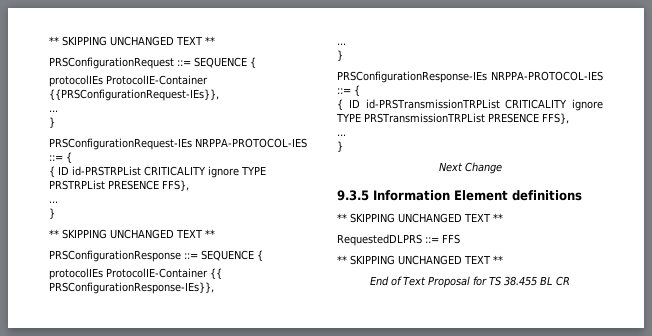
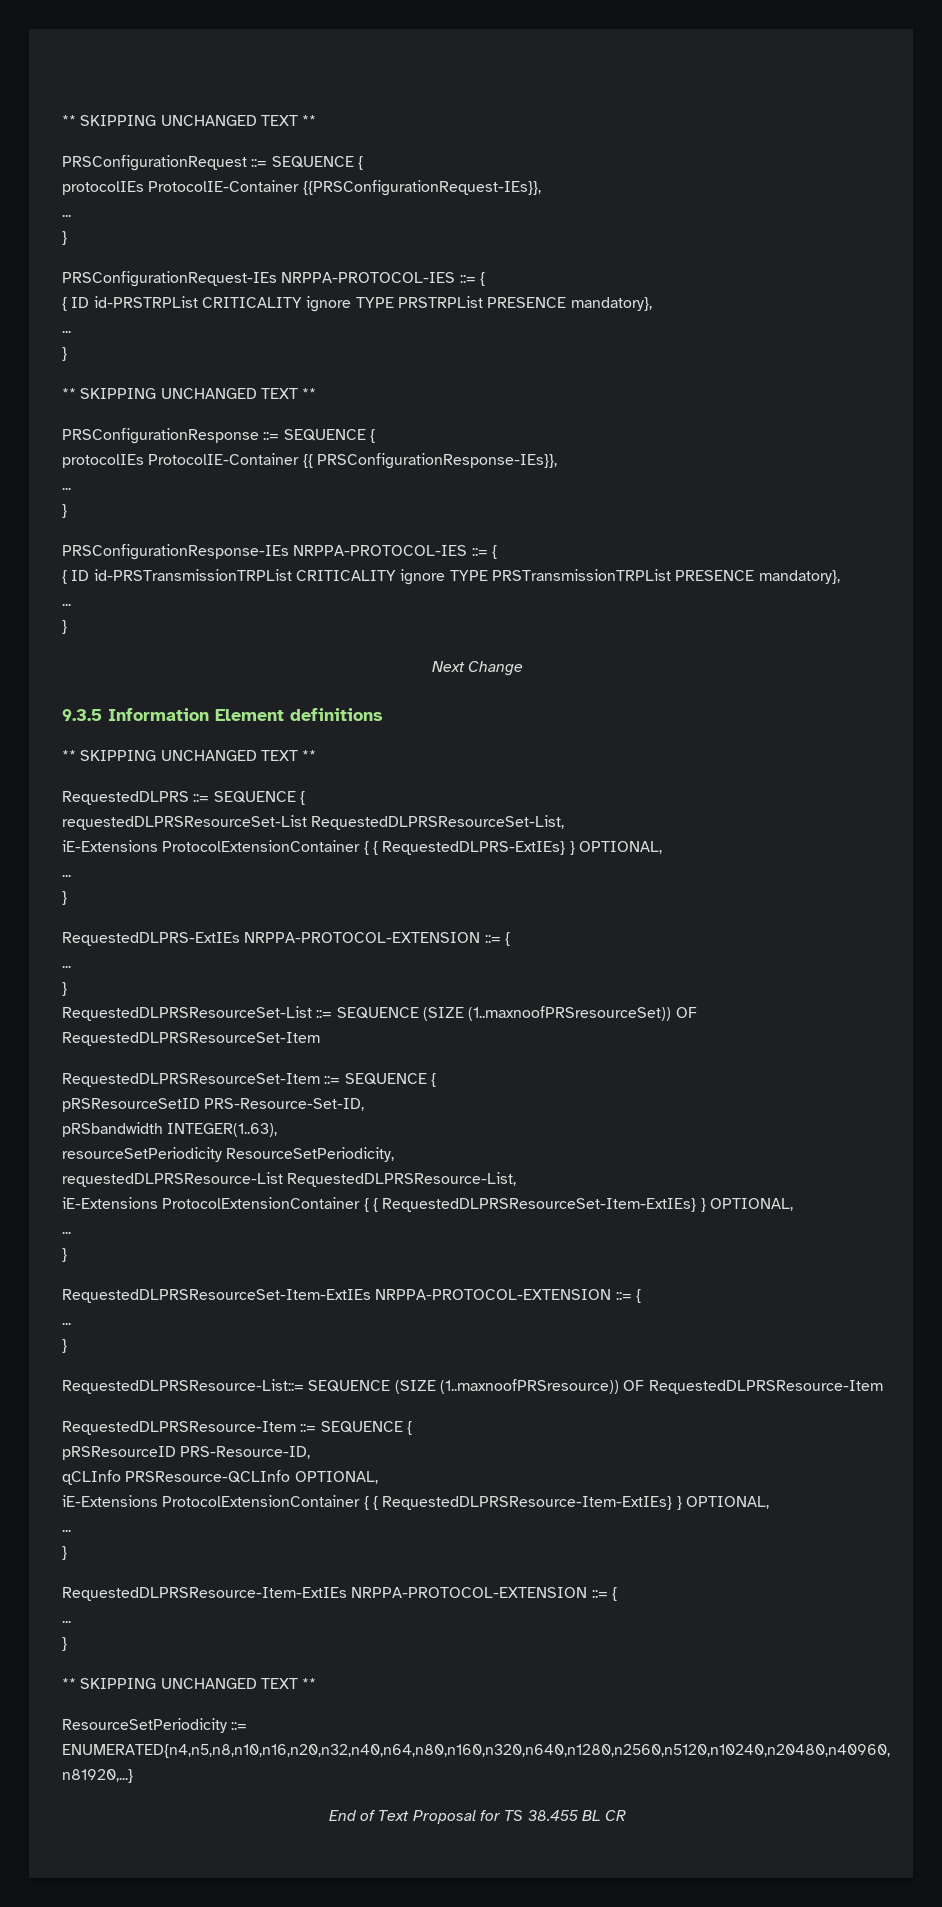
[162,180,189,191] FFS}, -> [570,297,652,311] mandatory},
[541,113,569,124] FFS}, -> [758,570,840,584] mandatory},
[442,234,460,244] [337,255,503,265] FFS // ** SKIPPING UNCHANGED TEXT ** -> [213,791,305,805] [62,815,565,830] [62,840,662,855] [62,874,71,877] [62,891,67,905] [62,932,510,946] [62,965,71,968] [62,982,67,996] [62,1006,697,1021] [62,1032,320,1046] [62,1073,436,1087] [62,1098,365,1112] [62,1122,278,1137] [62,1147,395,1162] [62,1172,517,1187] [62,1197,793,1212] [62,1231,71,1234] [62,1248,67,1262] [62,1289,641,1303] [62,1322,71,1325] [62,1339,67,1353] [62,1379,883,1394] [62,1421,412,1435] [62,1446,311,1460] [62,1470,378,1485] [62,1495,769,1510] [62,1529,71,1532] [62,1546,67,1560] [62,1587,617,1601] [62,1620,71,1623] [62,1637,67,1651] [62,1678,317,1689] [62,1718,248,1733] [62,1744,890,1758] [62,1769,133,1783] SEQUENCE { // requestedDLPRSResourceSet-List RequestedDLPRSResourceSet-List, // iE-Extensions ProtocolExtensionContainer { { RequestedDLPRS-ExtIEs} } OPTIONAL, // ... // } // RequestedDLPRS-ExtIEs NRPPA-PROTOCOL-EXTENSION ::= { // ... // } // RequestedDLPRSResourceSet-List ::= SEQUENCE (SIZE (1..maxnoofPRSresourceSet)) OF RequestedDLPRSResourceSet-Item // RequestedDLPRSResourceSet-Item ::= SEQUENCE { // pRSResourceSetID PRS-Resource-Set-ID, // pRSbandwidth INTEGER(1..63), // resourceSetPeriodicity ResourceSetPeriodicity, // requestedDLPRSResource-List RequestedDLPRSResource-List, // iE-Extensions ProtocolExtensionContainer { { RequestedDLPRSResourceSet-Item-ExtIEs} } OPTIONAL, // ... // } // RequestedDLPRSResourceSet-Item-ExtIEs NRPPA-PROTOCOL-EXTENSION ::= { // ... // } // RequestedDLPRSResource-List::= SEQUENCE (SIZE (1..maxnoofPRSresource)) OF RequestedDLPRSResource-Item // RequestedDLPRSResource-Item ::= SEQUENCE { // pRSResourceID PRS-Resource-ID, // qCLInfo PRSResource-QCLInfo OPTIONAL, // iE-Extensions ProtocolExtensionContainer { { RequestedDLPRSResource-Item-ExtIEs} } OPTIONAL, // ... // } // RequestedDLPRSResource-Item-ExtIEs NRPPA-PROTOCOL-EXTENSION ::= { // ... // } // ** SKIPPING UNCHANGED TEXT ** // ResourceSetPeriodicity ::= ENUMERATED{n4,n5,n8,n10,n16,n20,n32,n40,n64,n80,n160,n320,n640,n1280,n2560,n5120,n10240,n20480,n40960, n81920,...}

